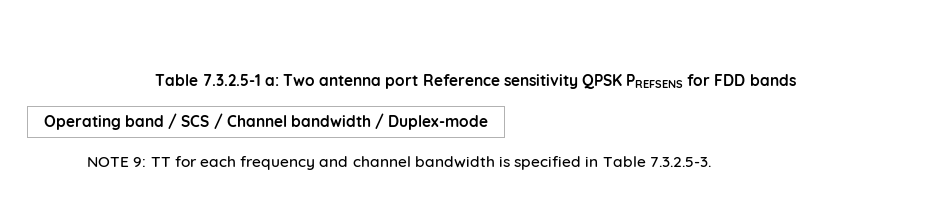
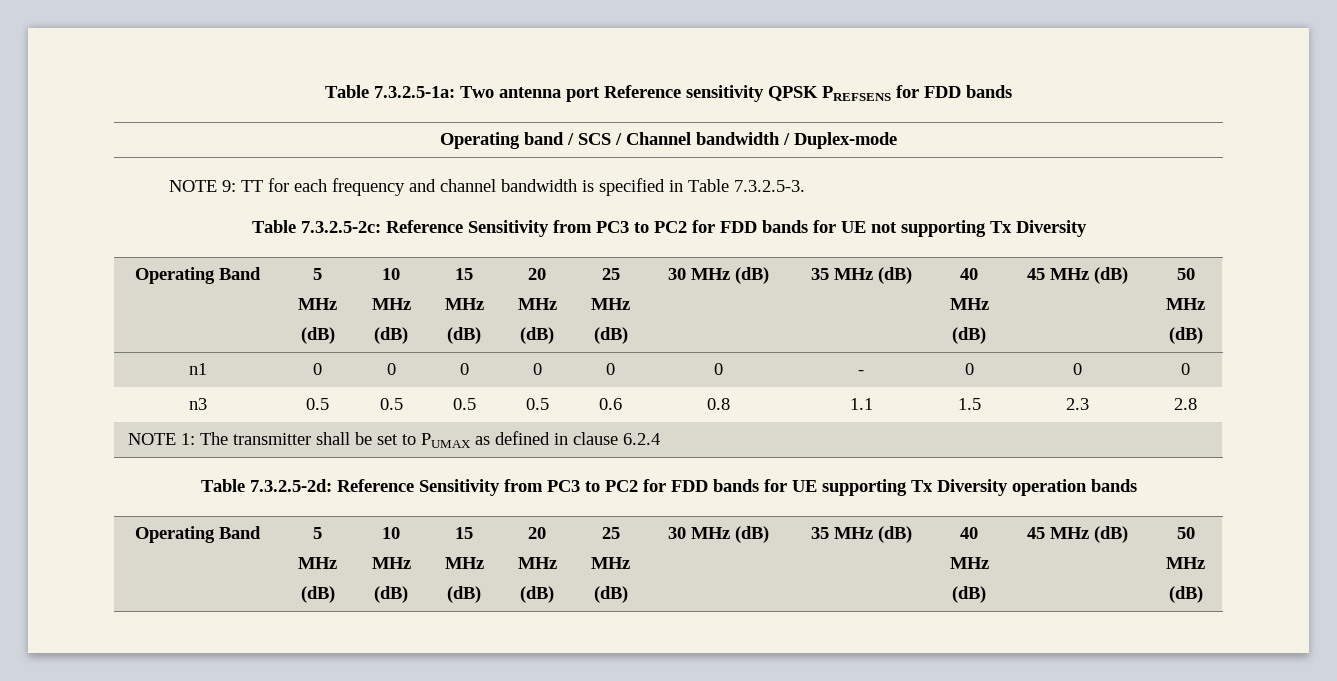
[155,74,279,86] Table 7.3.2.5-1 a: -> [325,85,455,98] Table 7.3.2.5-1a:
(711, 162) none -> [251,220,1087,237] [135,267,261,284] [313,268,322,280] [298,298,337,310] [300,327,335,344] [382,268,400,280] [371,298,411,310] [374,327,408,344] [455,268,474,280] [444,298,484,310] [447,327,482,344] [528,268,546,280] [517,298,557,310] [520,327,554,344] [601,268,620,280] [591,298,630,310] [593,327,628,344] [668,267,769,284] [810,267,912,284] [960,268,978,280] [949,298,989,310] [952,327,986,344] [1026,267,1128,284] [1176,268,1195,280] [1166,298,1205,310] [1168,327,1203,344] [188,363,207,375] [313,363,322,375] [386,363,396,375] [459,363,469,375] [532,363,542,375] [606,363,615,375] [714,363,723,375] [858,370,864,375] [964,363,974,375] [1072,363,1082,375] [1181,363,1190,375] [188,398,207,410] [306,398,329,410] [379,398,403,410] [452,398,476,410] [525,398,549,410] [599,398,622,410] [707,398,730,410] [849,398,873,410] [957,398,981,410] [1065,398,1089,410] [1174,398,1197,410] [128,431,661,448] [200,479,1137,496] [135,526,261,543] [313,527,322,539] [298,557,337,569] [300,586,335,603] [382,527,400,539] [371,557,411,569] [374,586,408,603] [455,527,474,539] [444,557,484,569] [447,586,482,603] [528,527,546,539] [517,557,557,569] [520,586,554,603] [601,527,620,539] [591,557,630,569] [593,586,628,603] [668,526,769,543] [810,526,912,543] [960,527,978,539] [949,557,989,569] [952,586,986,603] [1026,526,1128,543] [1176,527,1195,539] [1166,557,1205,569] [1168,586,1203,603] // Table 7.3.2.5-2c: Reference Sensitivity from PC3 to PC2 for FDD bands for UE not supporting Tx Diversity // Operating Band | 5 // MHz // (dB) | 10 // MHz // (dB) | 15 // MHz // (dB) | 20 // MHz // (dB) | 25 // MHz // (dB) | 30 MHz (dB) | 35 MHz (dB) | 40 // MHz // (dB) | 45 MHz (dB) | 50 // MHz // (dB) // n1 | 0 | 0 | 0 | 0 | 0 | 0 | - | 0 | 0 | 0 // n3 | 0.5 | 0.5 | 0.5 | 0.5 | 0.6 | 0.8 | 1.1 | 1.5 | 2.3 | 2.8 // NOTE 1: The transmitter shall be set to PUMAX as defined in clause 6.2.4 // Table 7.3.2.5-2d: Reference Sensitivity from PC3 to PC2 for FDD bands for UE supporting Tx Diversity operation bands // Operating Band | 5 // MHz // (dB) | 10 // MHz // (dB) | 15 // MHz // (dB) | 20 // MHz // (dB) | 25 // MHz // (dB) | 30 MHz (dB) | 35 MHz (dB) | 40 // MHz // (dB) | 45 MHz (dB) | 50 // MHz // (dB)

